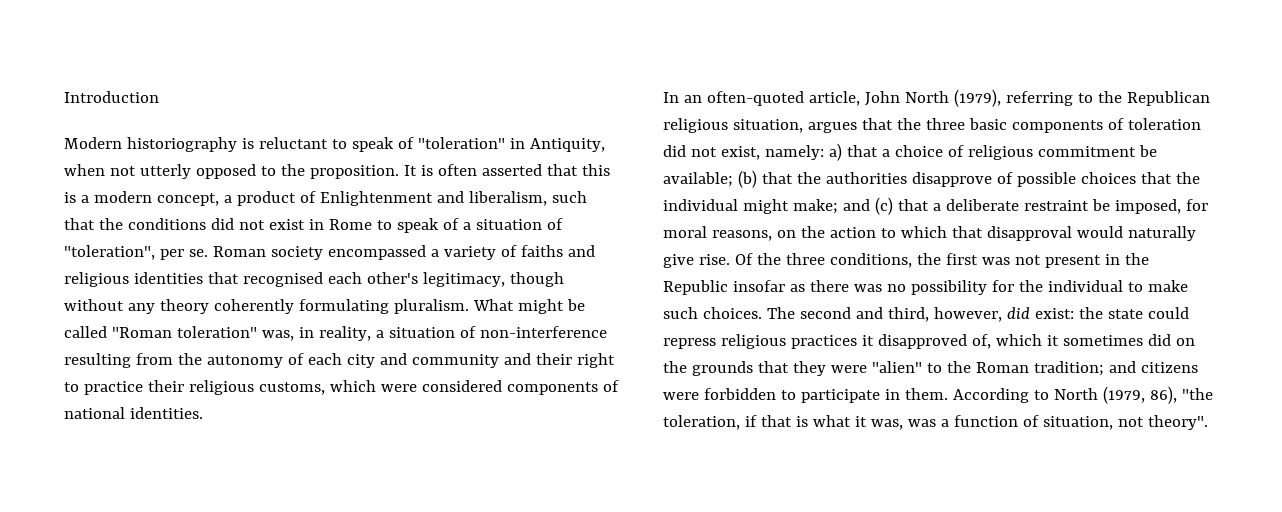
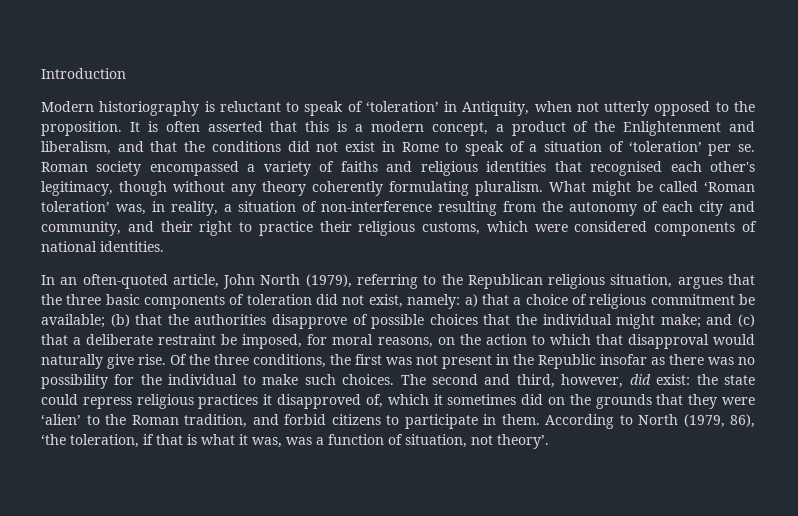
[417,137,505,149] "toleration" -> [365,101,439,112] ‘toleration’
(316, 197) none -> [594,121,616,132] the
[551,191,587,203] such -> [117,141,144,152] and
[64,245,155,260] "toleration", -> [628,141,702,152] ‘toleration’
[111,326,257,338] "Roman toleration" -> [704,181,755,192] [41,201,110,212] ‘Roman toleration’
[411,354,499,368] community -> [41,221,121,236] community,
[871,361,922,373] "alien" -> [41,414,81,425] ‘alien’
[1033,361,1198,376] [663,388,776,400] tradition; and citizens were forbidden -> [184,414,381,428] tradition, and forbid citizens
[1181,388,1213,400] "the -> [41,434,66,445] ‘the
[1147,415,1208,430] theory". -> [497,434,549,449] theory’.

